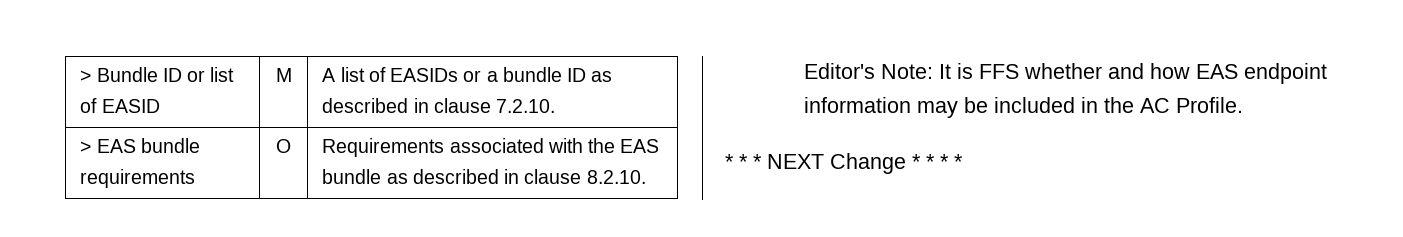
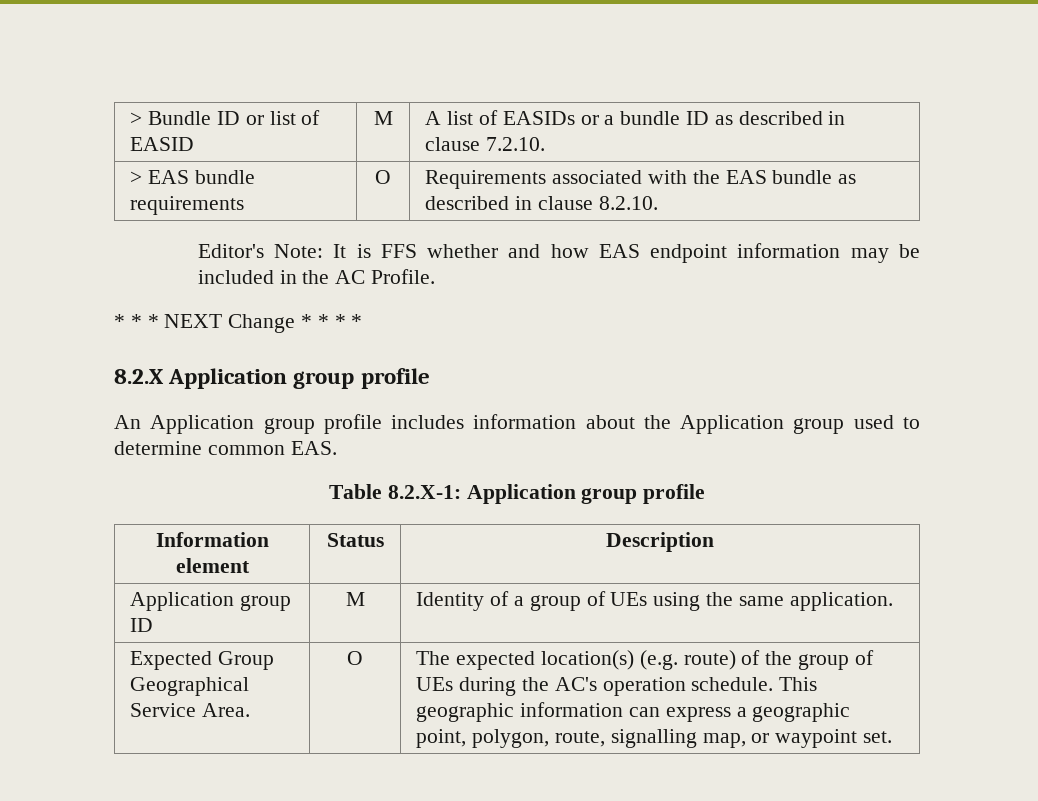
(963, 161) none -> [114,368,430,389] [114,414,920,434] [114,441,337,455] [328,484,706,504] [155,532,269,547] [175,558,250,573] [326,533,384,547] [606,532,714,552] [130,592,292,611] [130,618,154,632] [345,592,365,606] [416,591,893,611] [130,651,275,670] [130,677,250,696] [130,703,251,717] [347,651,363,665] [416,650,874,670] [416,677,818,696] [416,702,851,722] [416,729,893,748] // 8.2.X Application group profile // An Application group profile includes information about the Application group used to determine common EAS. // Table 8.2.X-1: Application group profile // Information element | Status | Description // Application group ID | M | Identity of a group of UEs using the same application. // Expected Group Geographical Service Area. | O | The expected location(s) (e.g. route) of the group of UEs during the AC's operation schedule. This geographic information can express a geographic point, polygon, route, signalling map, or waypoint set.

